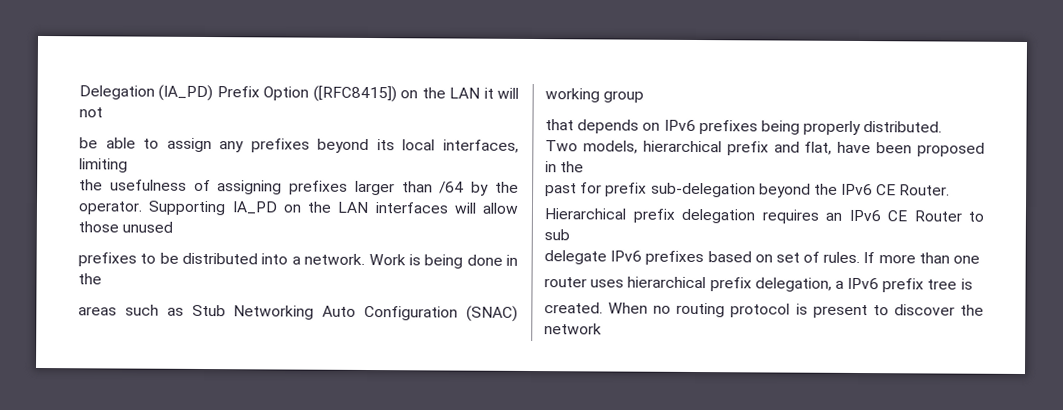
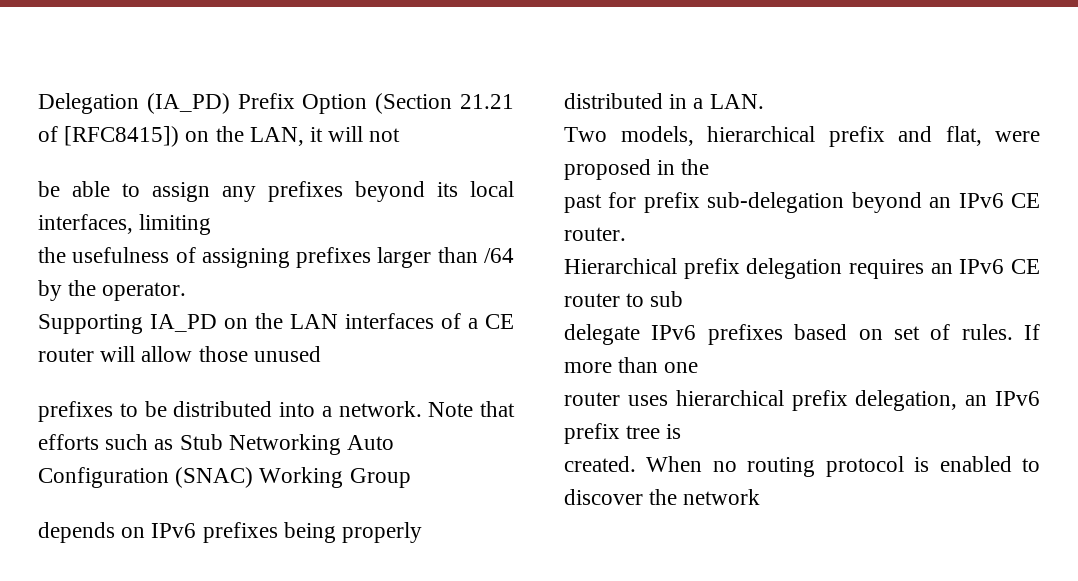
[312,85,481,103] ([RFC8415]) on the LAN -> [375,93,514,114] [38,126,304,147] (Section 21.21 of [RFC8415]) on the LAN,
(143, 208) none -> (187, 291) //
(449, 208) none -> [441,313,514,329] [38,348,94,362] of a CE router
[368,254,518,269] [78,273,102,285] [78,306,117,316] Work is being done in the // areas -> [428,401,515,417] [38,434,99,450] Note that efforts
[545,88,645,103] [545,119,574,131] working group // that -> [259,467,411,488] Working Group //
[863,121,943,133] distributed. -> [564,93,764,109] distributed in a LAN.
[837,141,913,154] have been -> [995,131,1040,142] were
[813,183,951,196] the IPv6 CE Router. -> [929,193,1040,208] [564,227,626,241] an IPv6 CE router.
[913,210,962,222] Router -> [564,293,620,307] router
[834,280,844,289] a -> [965,395,988,406] an
[812,304,868,319] present -> [939,456,1012,472] enabled

